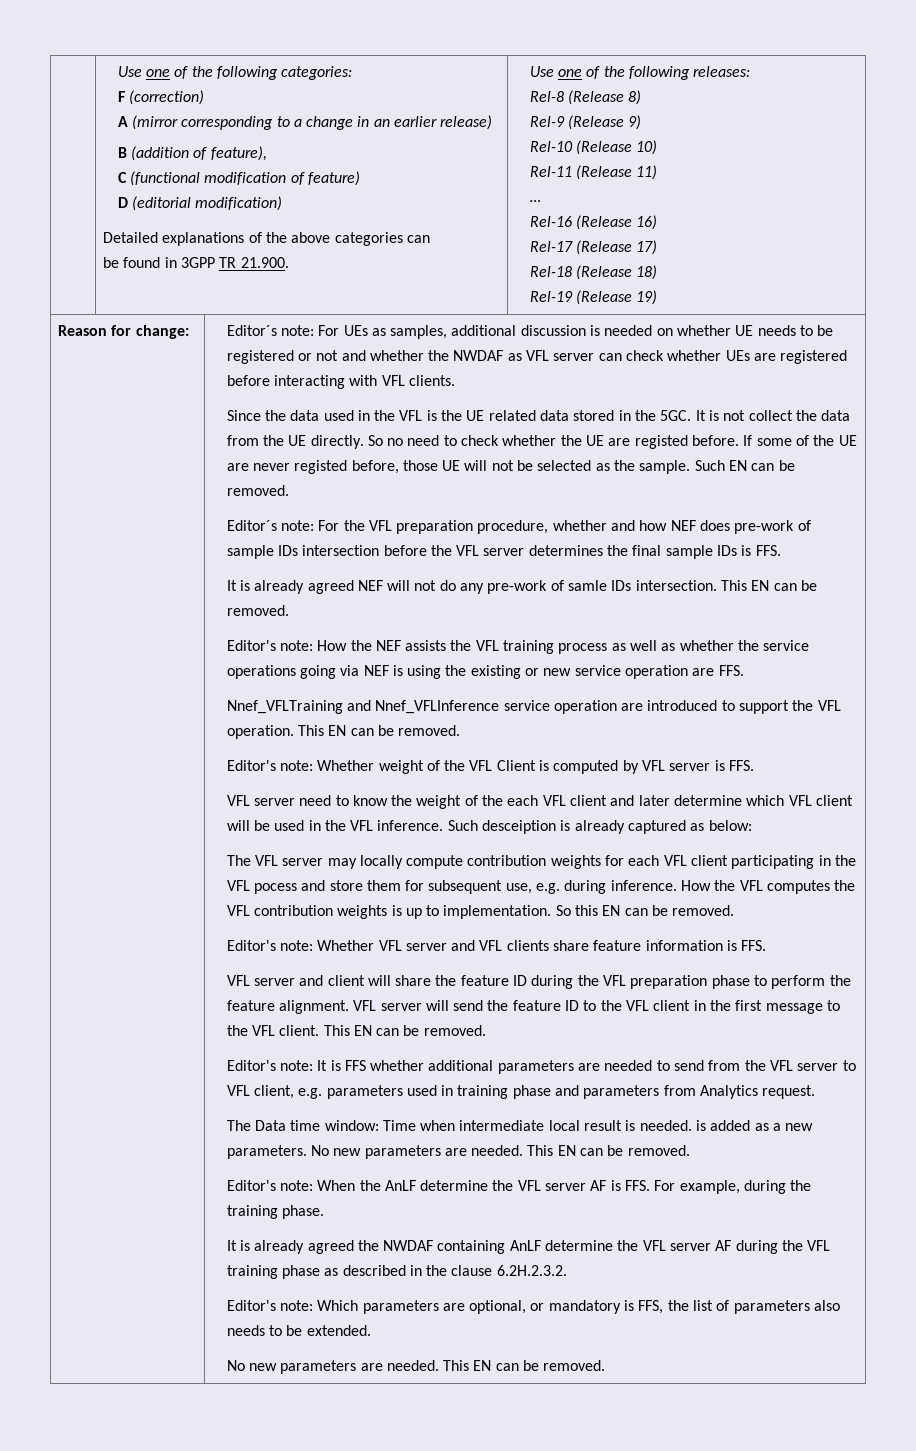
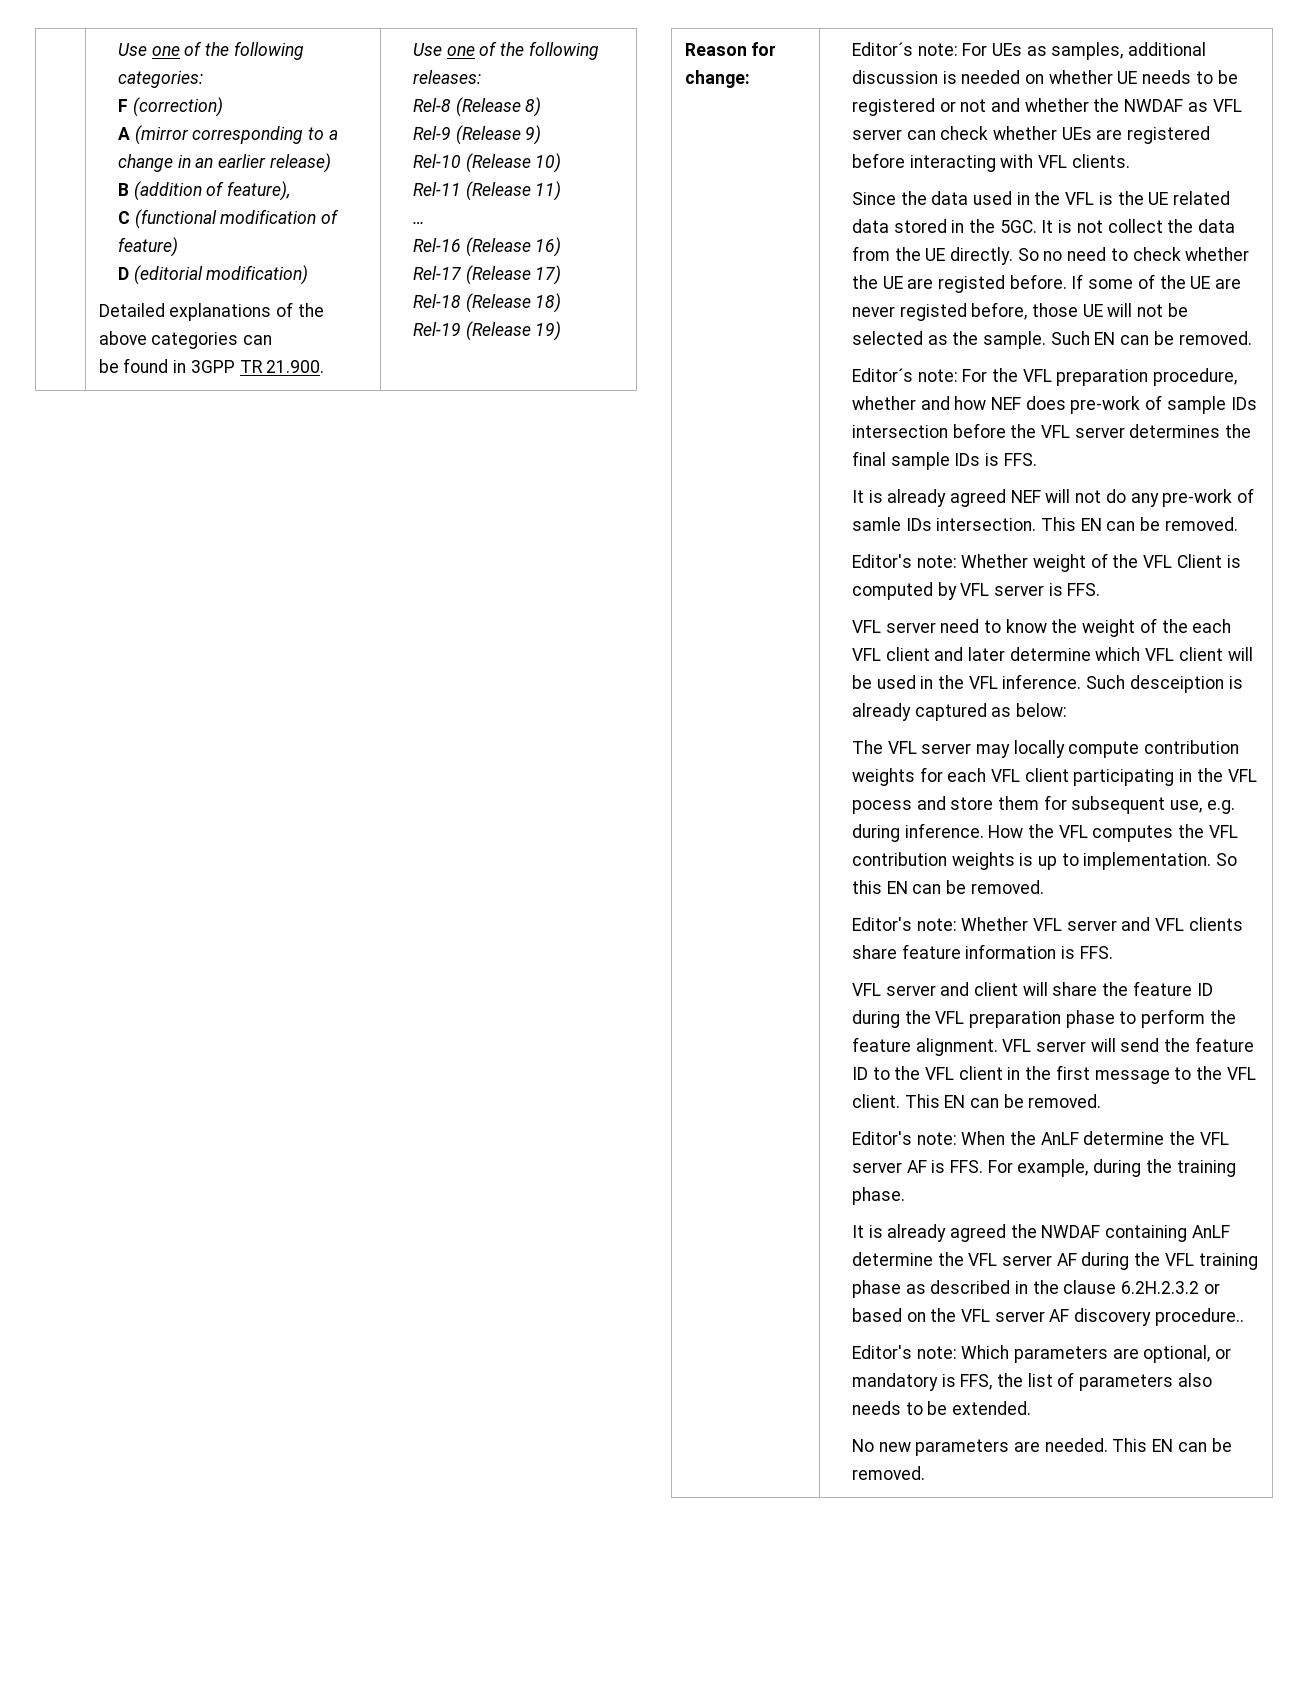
[226,640,810,654] [226,665,744,679] [226,700,841,714] [226,725,461,739] // Editor's note: How the NEF assists the VFL training process as well as whether the service operations going via NEF is using the existing or new service operation are FFS. // Nnef_VFLTraining and Nnef_VFLInference service operation are introduced to support the VFL operation. This EN can be removed. -> (1238, 524) none
[226,1060,856,1074] [226,1085,816,1099] [226,1120,814,1131] [226,1145,690,1159] // Editor's note: It is FFS whether additional parameters are needed to send from the VFL server to VFL client, e.g. parameters used in training phase and parameters from Analytics request. // The Data time window: Time when intermediate local result is needed. is added as a new parameters. No new parameters are needed. This EN can be removed. -> (1102, 1101) none
[496,1265,567,1276] 6.2H.2.3.2. -> [1121,1281,1220,1294] [851,1308,1244,1326] 6.2H.2.3.2 or based on the VFL server AF discovery procedure..

